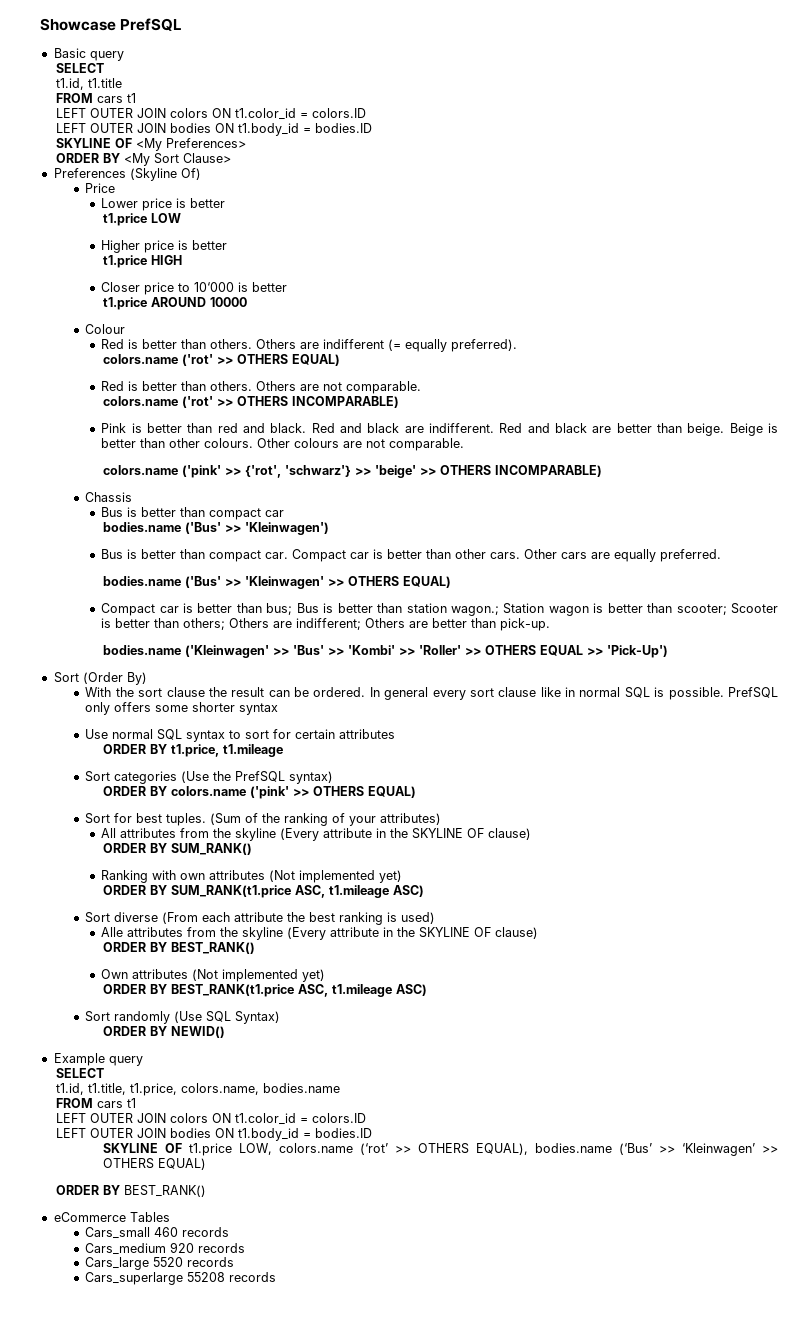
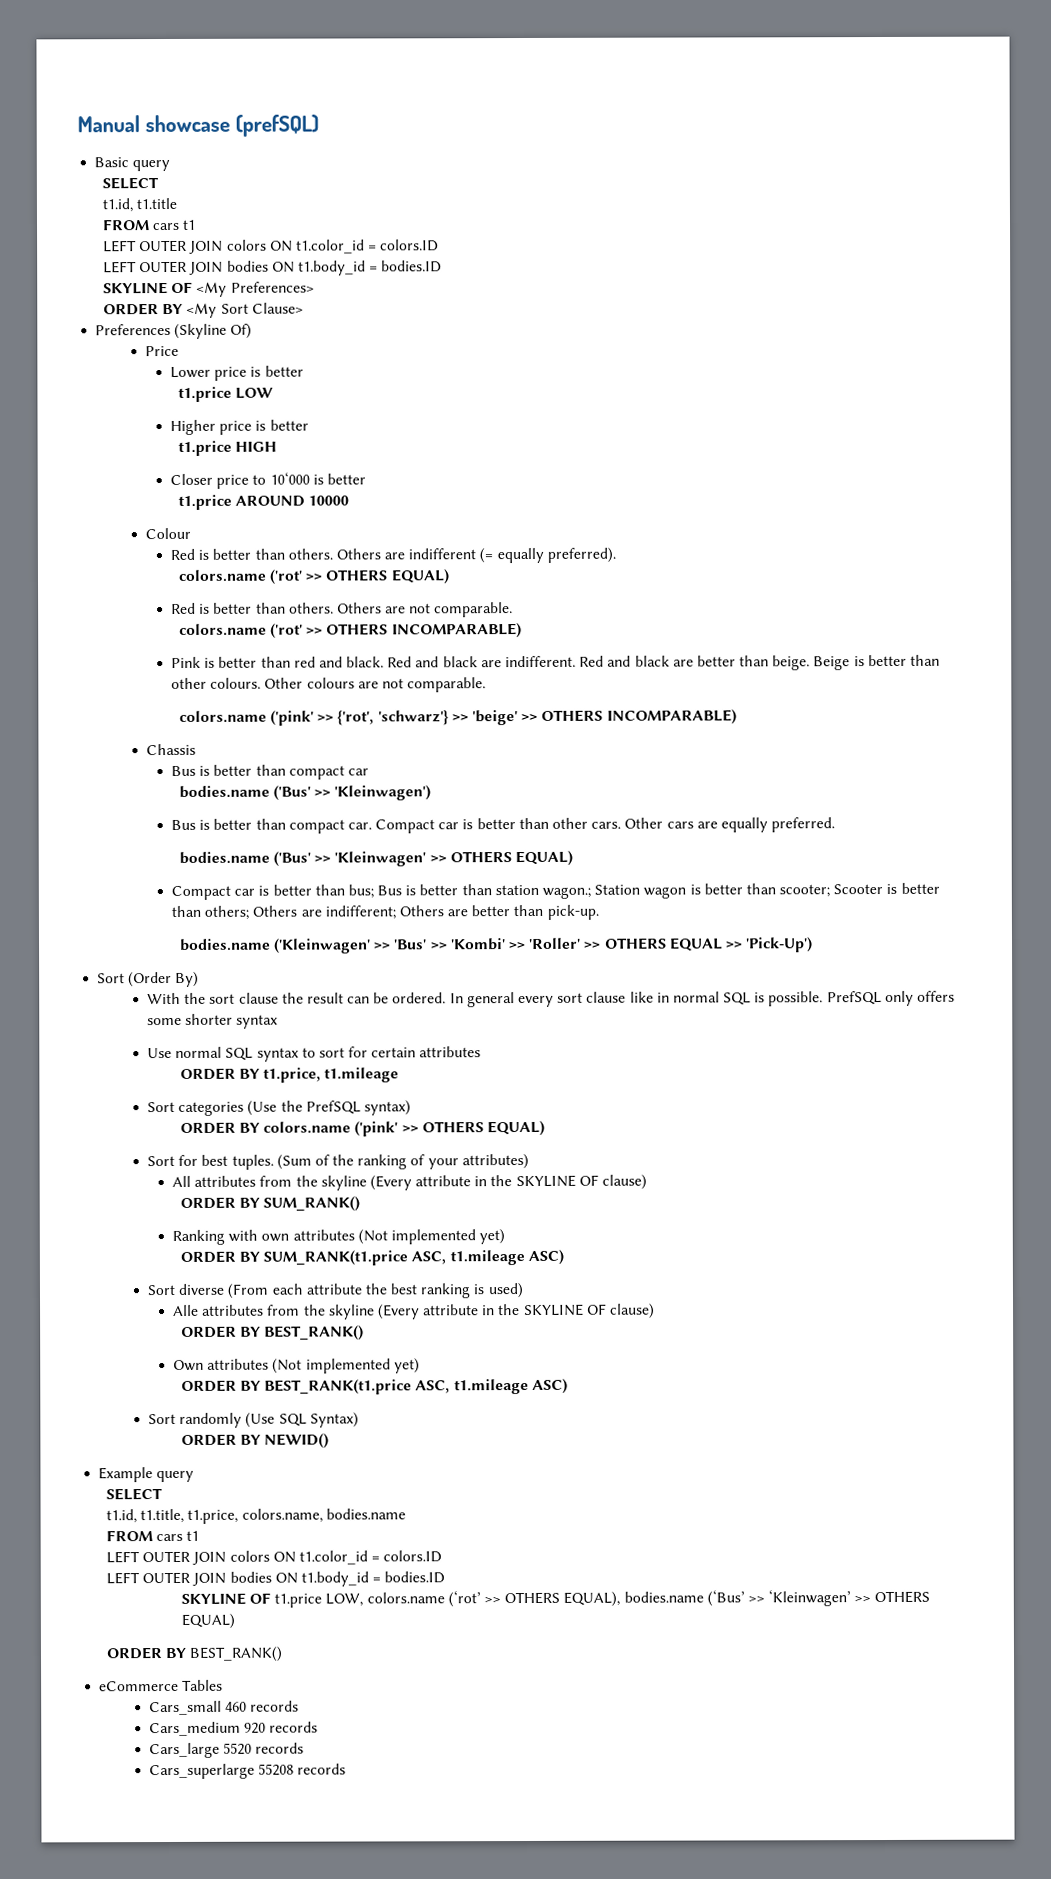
[40,18,182,31] Showcase PrefSQL -> [77,114,319,137] Manual showcase (prefSQL)

